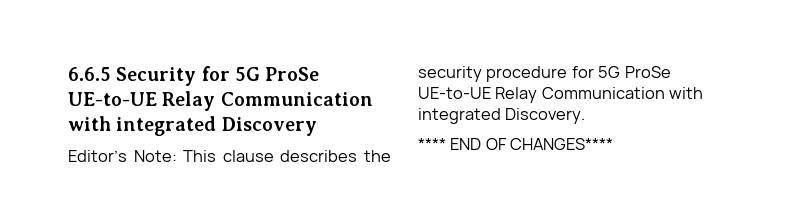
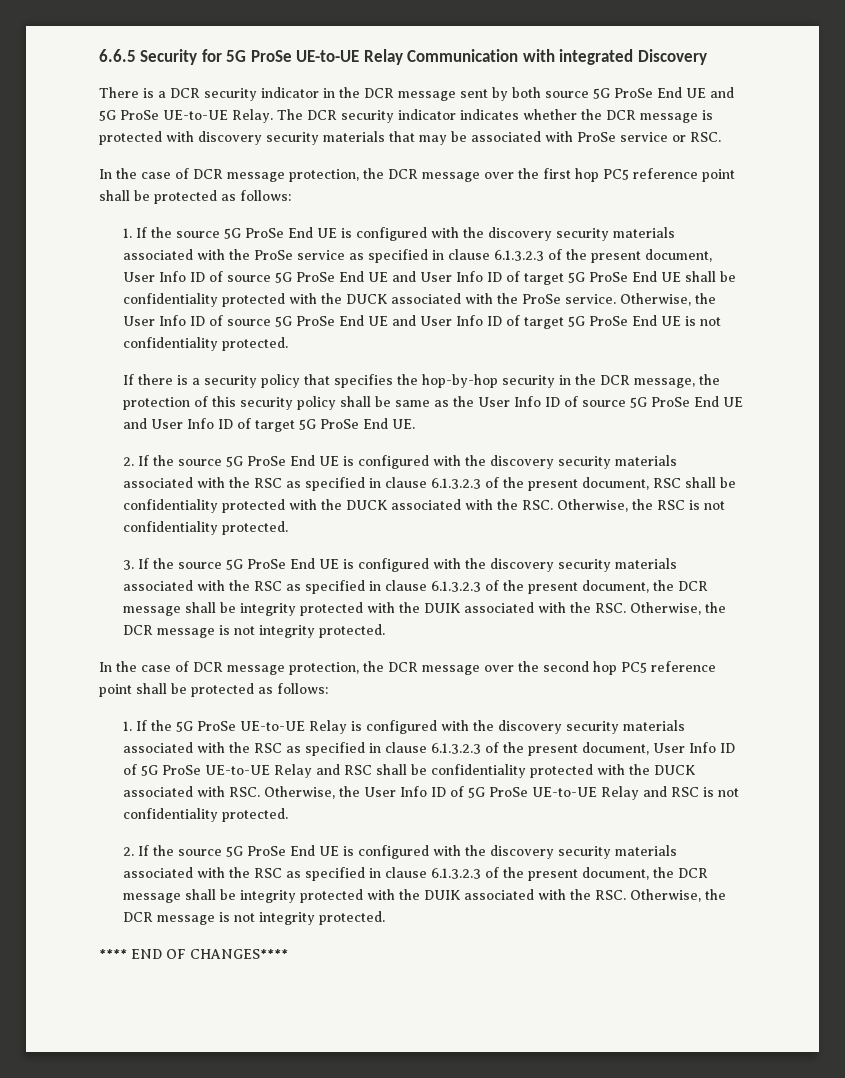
[68,150,391,162] [418,66,671,82] [418,87,704,103] [418,108,586,124] Editor’s Note: This clause describes the security procedure for 5G ProSe UE-to-UE Relay Communication with integrated Discovery. -> [99,87,734,101] [99,109,713,123] [99,131,721,145] [99,168,735,182] [99,190,291,204] [123,227,676,241] [123,249,713,263] [123,271,737,285] [123,293,717,307] [123,315,722,329] [123,337,289,351] [123,374,721,388] [123,396,744,410] [123,418,416,432] [123,455,678,469] [123,477,737,491] [123,499,726,513] [123,521,289,535] [123,558,678,572] [123,580,709,594] [123,602,727,616] [123,624,386,638] [99,661,716,675] [99,683,328,697] [123,720,686,734] [123,742,736,756] [123,764,697,778] [123,786,740,800] [123,808,289,822] [123,845,678,859] [123,867,709,881] [123,889,727,903] [123,911,386,925] There is a DCR security indicator in the DCR message sent by both source 5G ProSe End UE and 5G ProSe UE-to-UE Relay. The DCR security indicator indicates whether the DCR message is protected with discovery security materials that may be associated with ProSe service or RSC. // In the case of DCR message protection, the DCR message over the first hop PC5 reference point shall be protected as follows: // 1. If the source 5G ProSe End UE is configured with the discovery security materials associated with the ProSe service as specified in clause 6.1.3.2.3 of the present document, User Info ID of source 5G ProSe End UE and User Info ID of target 5G ProSe End UE shall be confidentiality protected with the DUCK associated with the ProSe service. Otherwise, the User Info ID of source 5G ProSe End UE and User Info ID of target 5G ProSe End UE is not confidentiality protected. // If there is a security policy that specifies the hop-by-hop security in the DCR message, the protection of this security policy shall be same as the User Info ID of source 5G ProSe End UE and User Info ID of target 5G ProSe End UE. // 2. If the source 5G ProSe End UE is configured with the discovery security materials associated with the RSC as specified in clause 6.1.3.2.3 of the present document, RSC shall be confidentiality protected with the DUCK associated with the RSC. Otherwise, the RSC is not confidentiality protected. // 3. If the source 5G ProSe End UE is configured with the discovery security materials associated with the RSC as specified in clause 6.1.3.2.3 of the present document, the DCR message shall be integrity protected with the DUIK associated with the RSC. Otherwise, the DCR message is not integrity protected. // In the case of DCR message protection, the DCR message over the second hop PC5 reference point shall be protected as follows: // 1. If the 5G ProSe UE-to-UE Relay is configured with the discovery security materials associated with the RSC as specified in clause 6.1.3.2.3 of the present document, User Info ID of 5G ProSe UE-to-UE Relay and RSC shall be confidentiality protected with the DUCK associated with RSC. Otherwise, the User Info ID of 5G ProSe UE-to-UE Relay and RSC is not confidentiality protected. // 2. If the source 5G ProSe End UE is configured with the discovery security materials associated with the RSC as specified in clause 6.1.3.2.3 of the present document, the DCR message shall be integrity protected with the DUIK associated with the RSC. Otherwise, the DCR message is not integrity protected.

